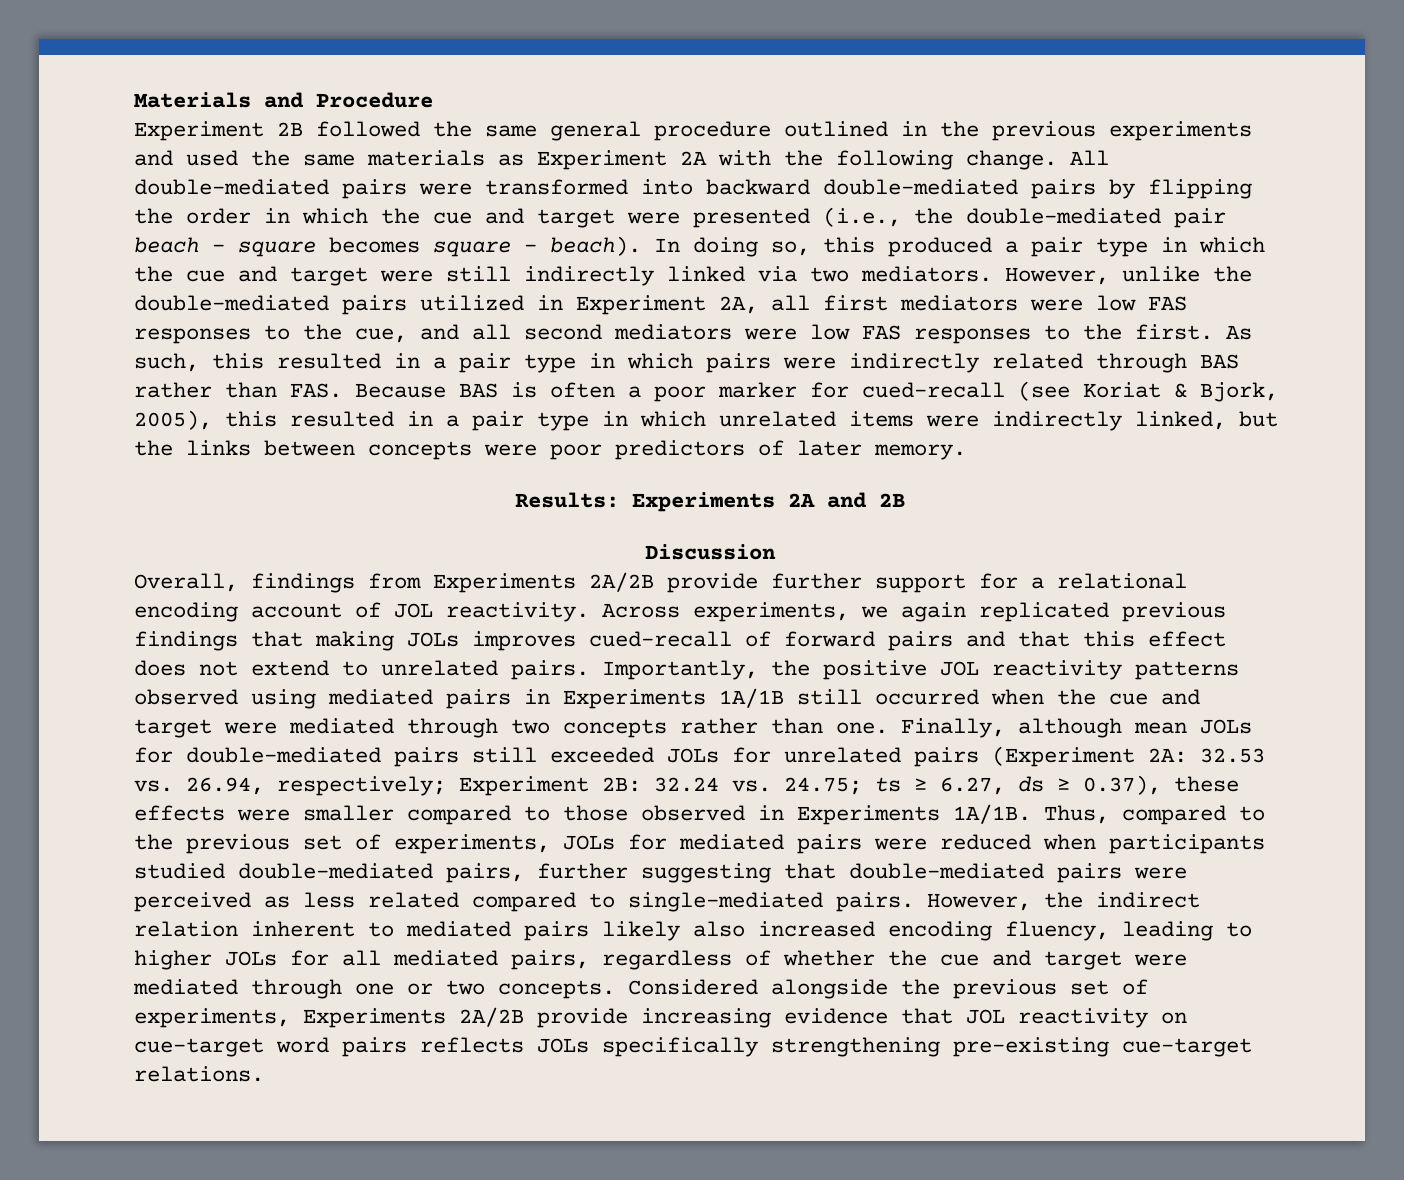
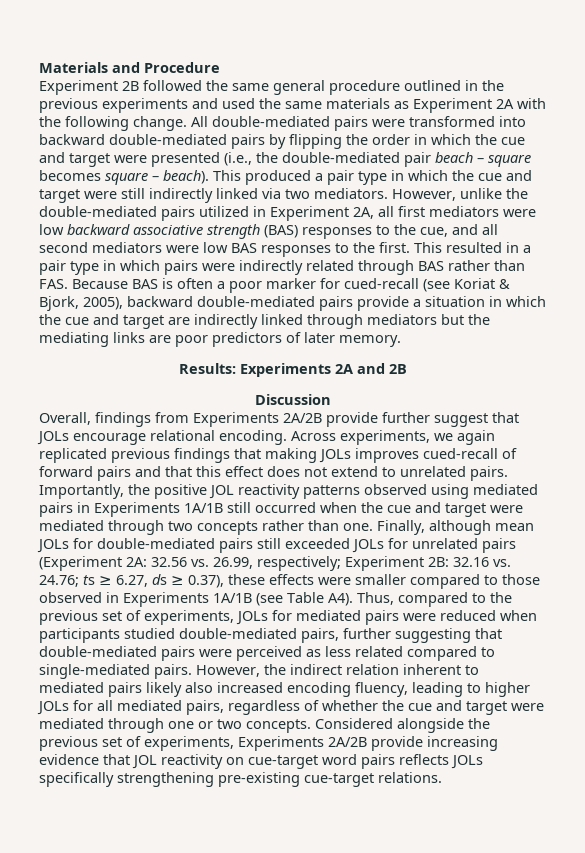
[654,237,875,257] In doing so, this -> [213,170,241,181] This
[1148,296,1187,311] FAS -> [67,224,298,239] backward associative strength (BAS)
[862,325,901,340] FAS -> [231,243,257,253] BAS
[1226,325,1252,340] [134,353,264,372] As such, this -> [414,242,442,253] This
[225,411,1278,431] [134,440,537,460] this resulted in a pair type in which unrelated items were indirectly linked, but the links between concepts were -> [127,296,546,311] [39,314,490,329] [39,332,171,347] backward double-mediated pairs provide a situation in which the cue and target are indirectly linked through mediators but the mediating links are
[875,573,1187,593] [134,602,589,622] support for a relational encoding account of JOL reactivity. -> [434,412,519,427] [37,430,287,445] suggest that JOLs encourage relational encoding.
[1200,748,1265,763] [134,776,862,796] 32.53 vs. 26.94, respectively; Experiment 2B: 32.24 vs. 24.75; -> [151,556,511,571] [39,575,79,587] 32.56 vs. 26.99, respectively; Experiment 2B: 32.16 vs. 24.76;
[953,804,1031,824] 1A/1B. -> [213,592,353,606] 1A/1B (see Table A4).

